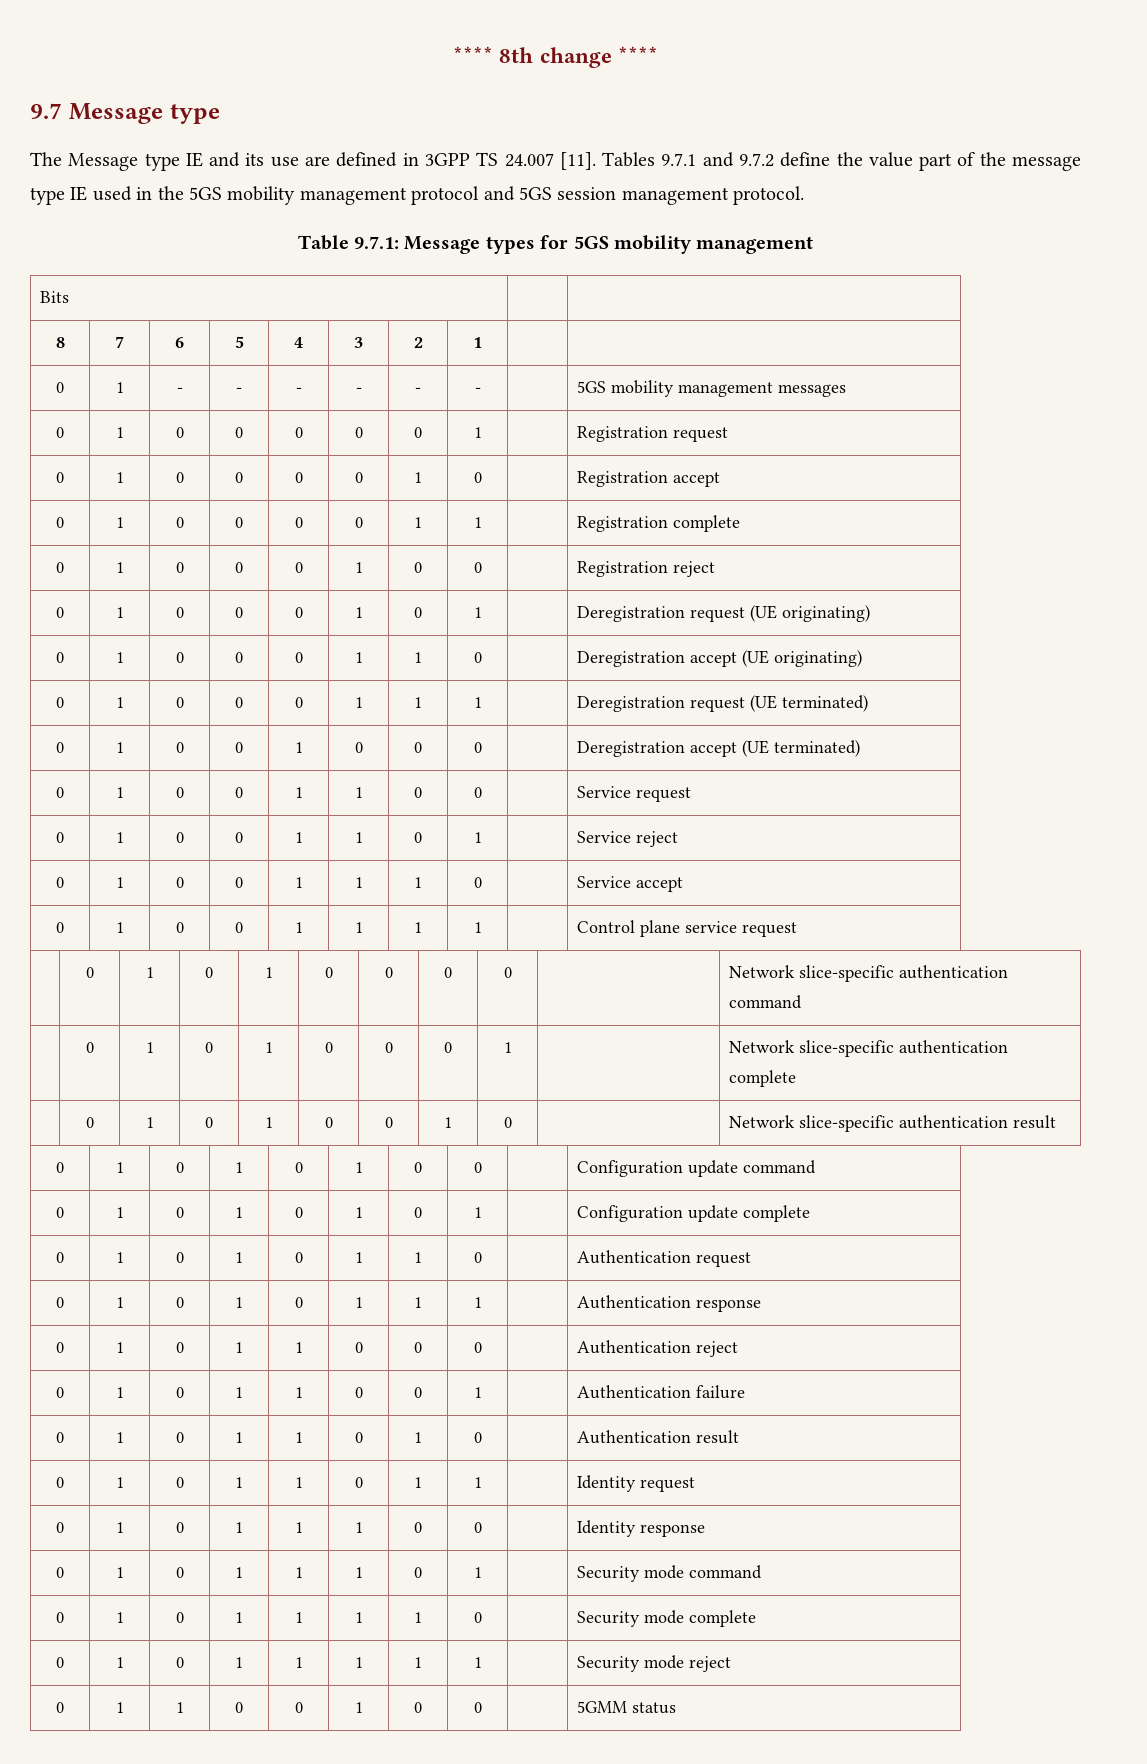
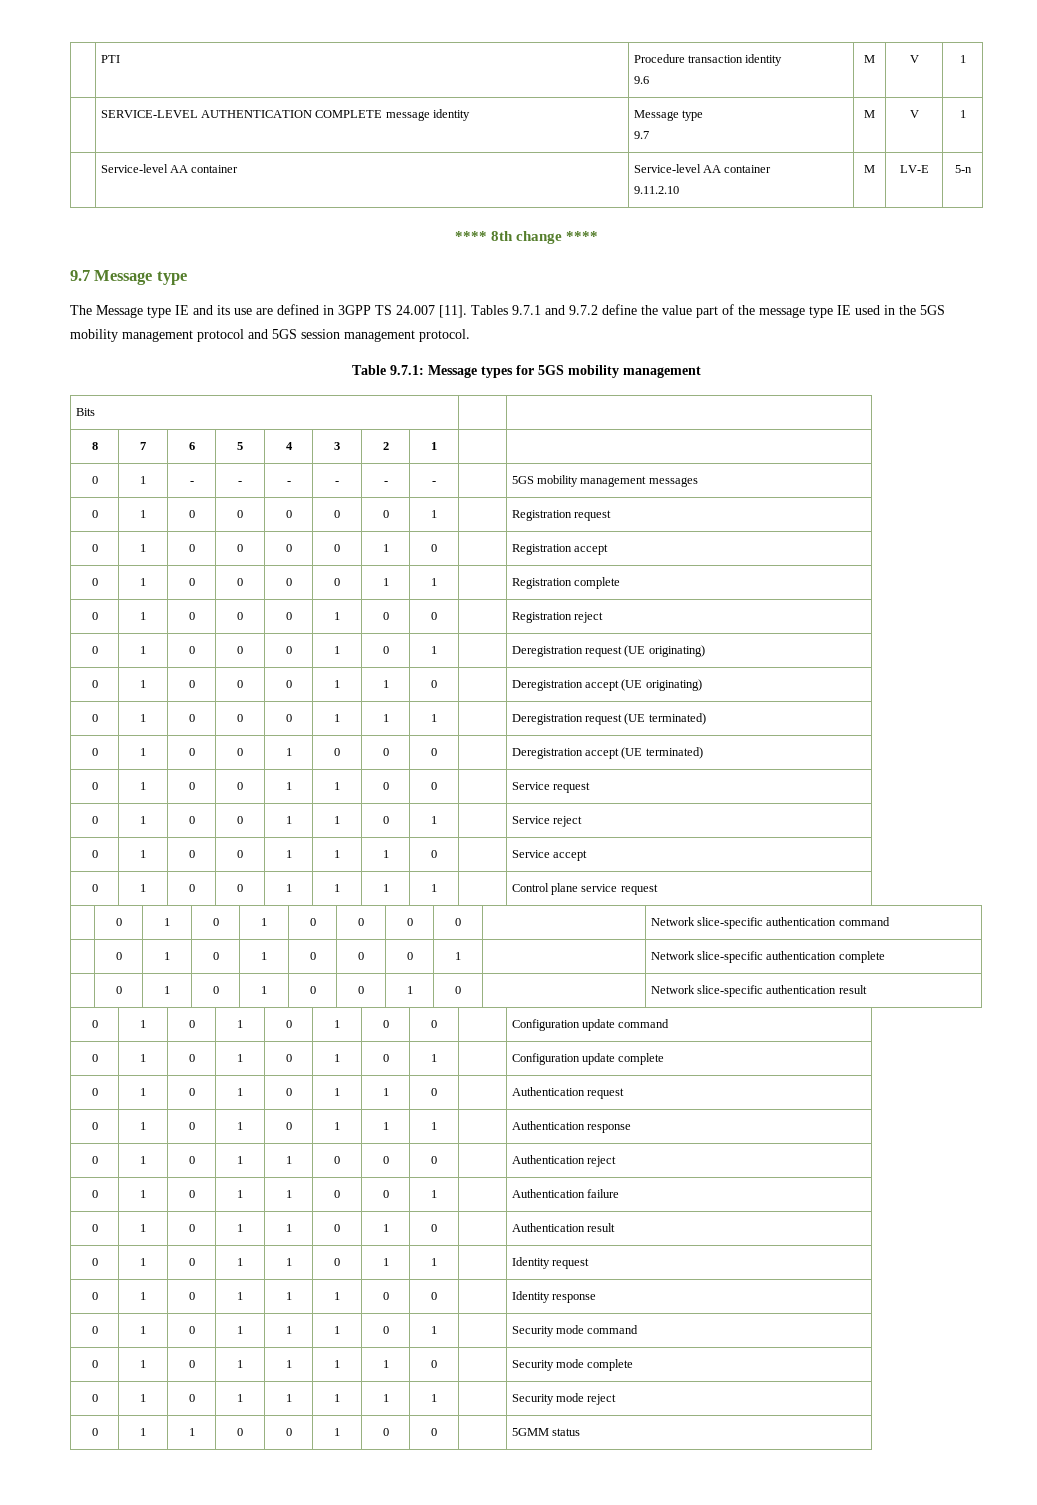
(453, 54) none -> [100,55,120,63] [633,54,783,66] [633,76,649,84] [864,55,875,63] [909,55,919,63] [959,55,966,63] [100,109,471,121] [633,110,704,121] [633,131,649,139] [864,110,875,118] [909,110,919,118] [959,110,966,118] [100,164,239,173] [633,164,772,173] [633,186,679,194] [864,165,875,173] [899,165,929,173] [954,165,972,173] | PTI | Procedure transaction identity // 9.6 | M | V | 1 // | SERVICE-LEVEL AUTHENTICATION COMPLETE message identity | Message type // 9.7 | M | V | 1 // | Service-level AA container | Service-level AA container // 9.11.2.10 | M | LV-E | 5-n //

